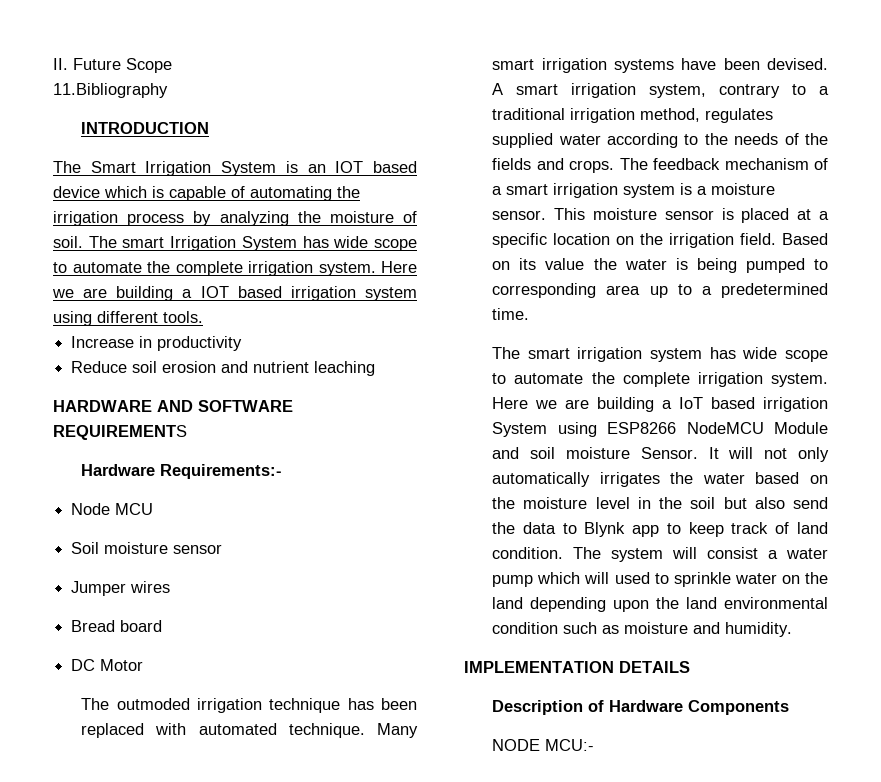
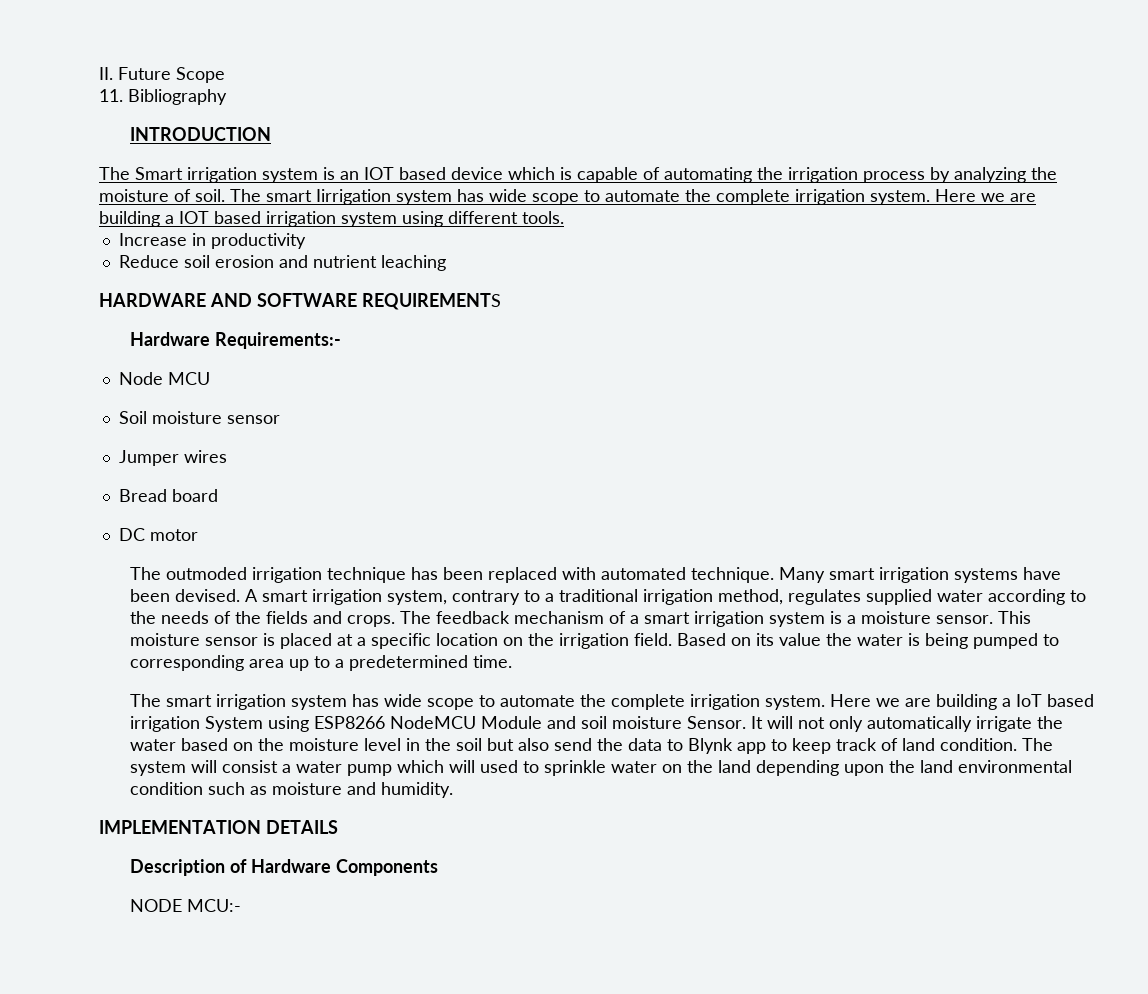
[53,83,168,98] 11.Bibliography -> [99,89,227,105] 11. Bibliography
[145,161,277,176] Irrigation System -> [187,167,318,183] irrigation system
[170,236,297,251] Irrigation System -> [316,189,452,205] Iirrigation system
[100,659,144,671] Motor -> [149,529,198,541] motor
[599,472,660,487] irrigates -> [975,716,1032,732] irrigate

